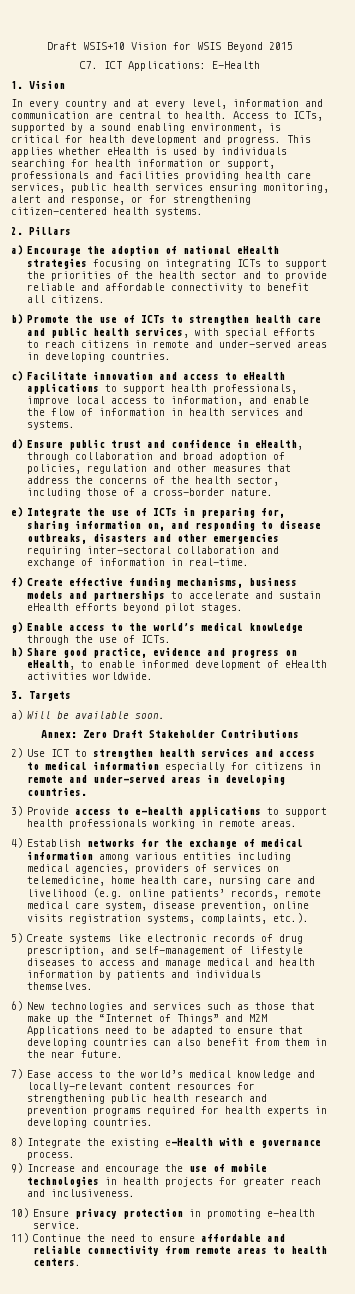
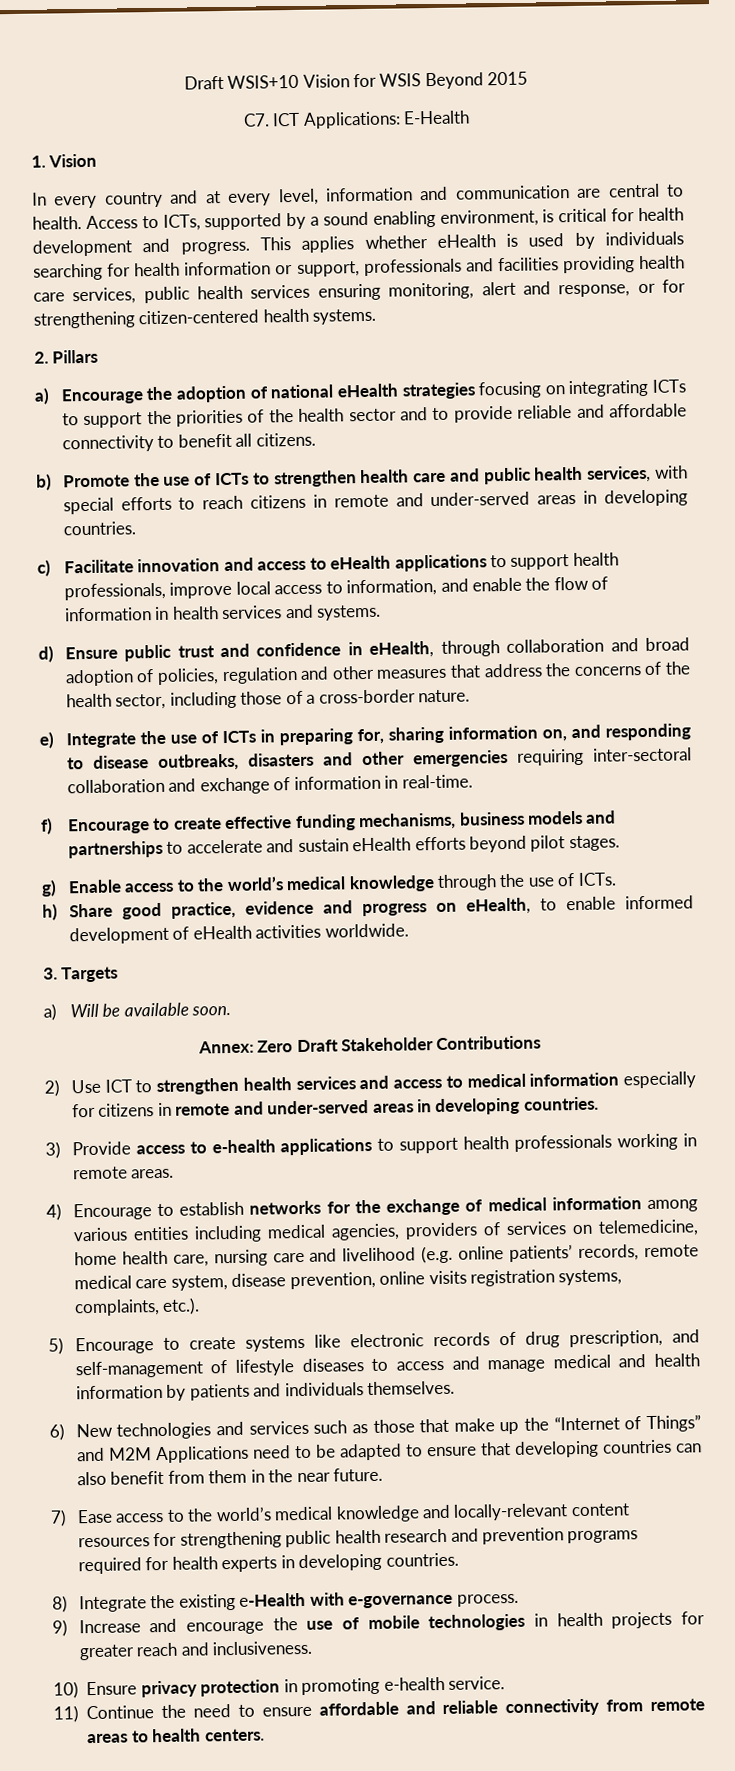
[27,578,64,586] Create -> [67,817,222,835] Encourage to create
[27,839,82,847] Establish -> [72,1201,245,1221] Encourage to establish
[27,934,64,942] Create -> [74,1336,236,1355] Encourage to create
[249,1139,322,1148] e governance -> [348,1594,454,1609] e-governance

